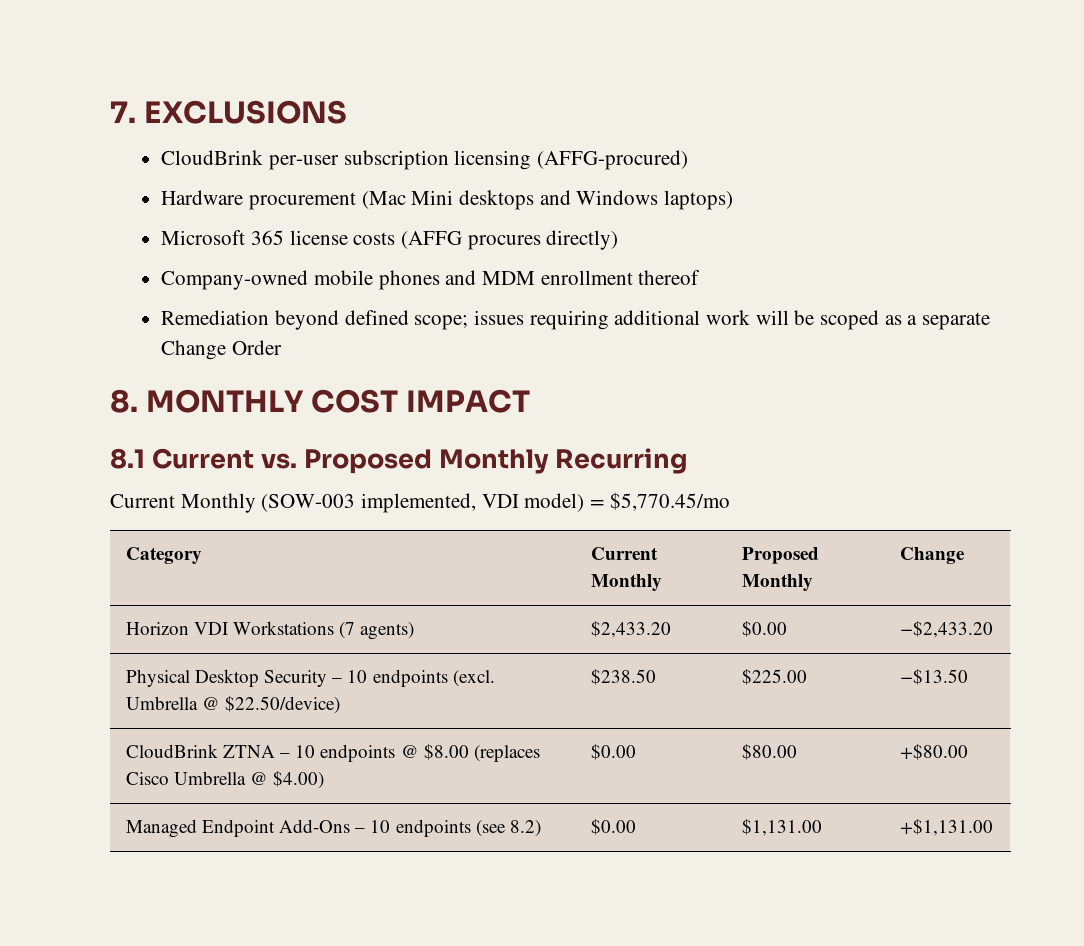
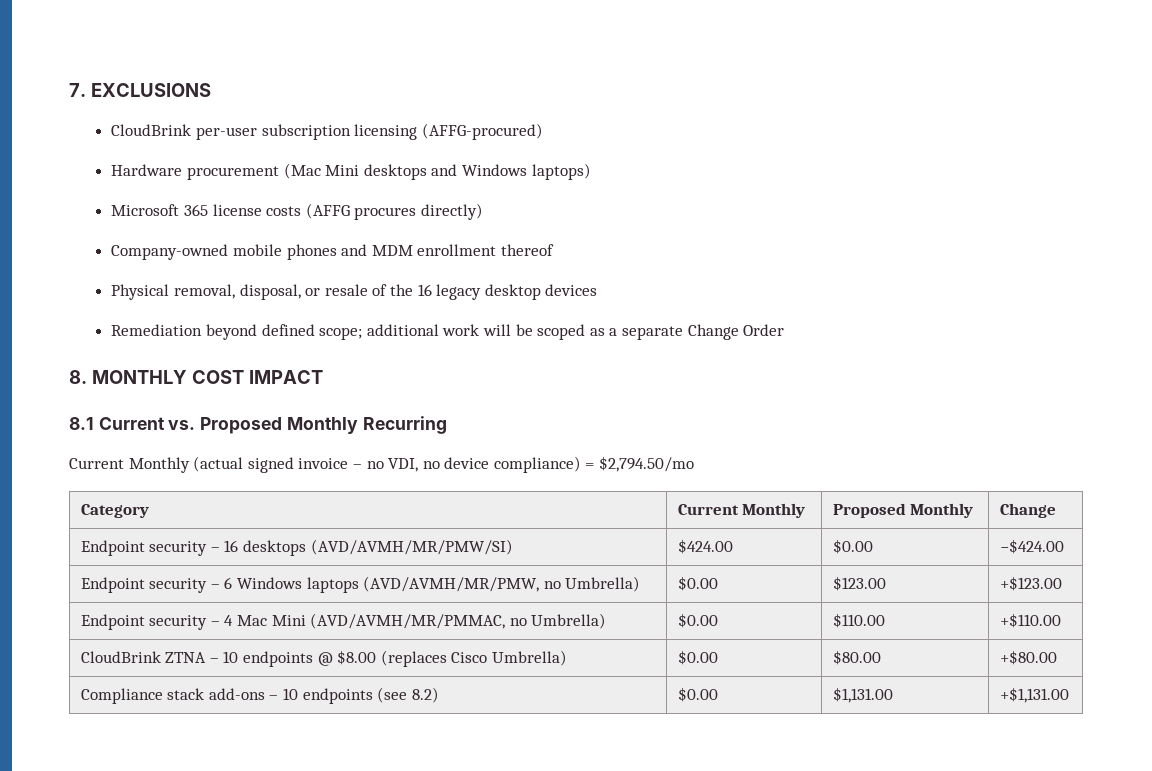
(701, 277) none -> [111,284,598,300] // Physical removal, disposal, or resale of the 16 legacy desktop devices
[473,310,609,330] issues requiring -> (363, 333) none
[261,492,730,513] (SOW-003 implemented, VDI model) = $5,770.45/mo -> [193,456,695,473] (actual signed invoice – no VDI, no device compliance) = $2,794.50/mo
[125,621,415,640] [590,621,671,638] [741,621,787,637] [899,621,993,638] [125,669,495,687] [125,696,341,714] [590,669,656,685] [741,669,807,685] [899,669,968,685] Horizon VDI Workstations (7 agents) | $2,433.20 | $0.00 | −$2,433.20 // Physical Desktop Security – 10 endpoints (excl. Umbrella @ $22.50/device) | $238.50 | $225.00 | −$13.50 -> [80,539,513,556] [677,539,733,554] [832,539,873,554] [999,539,1064,554] [80,576,641,593] [677,576,718,591] [832,576,886,591] [999,576,1062,591] [80,613,607,630] [677,613,718,628] [832,613,885,628] [999,613,1061,628] Endpoint security – 16 desktops (AVD/AVMH/MR/PMW/SI) | $424.00 | $0.00 | −$424.00 // Endpoint security – 6 Windows laptops (AVD/AVMH/MR/PMW, no Umbrella) | $0.00 | $123.00 | +$123.00 // Endpoint security – 4 Mac Mini (AVD/AVMH/MR/PMMAC, no Umbrella) | $0.00 | $110.00 | +$110.00
[174,771,325,789] Umbrella @ $4.00) -> [491,650,567,666] Umbrella)
[125,819,351,838] Managed Endpoint Add-Ons -> [80,688,265,704] Compliance stack add-ons

